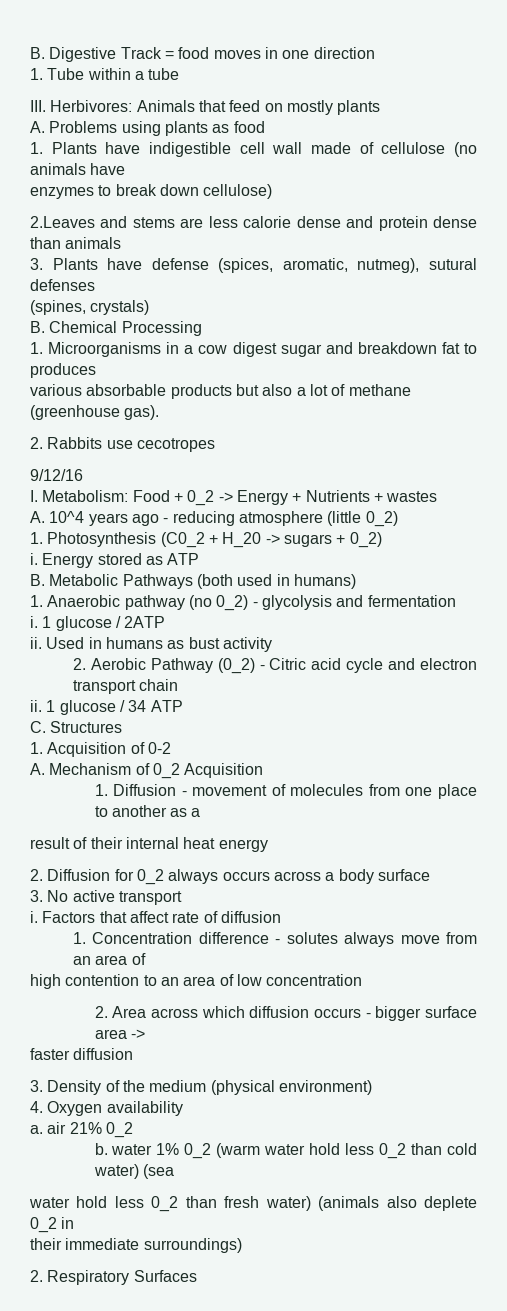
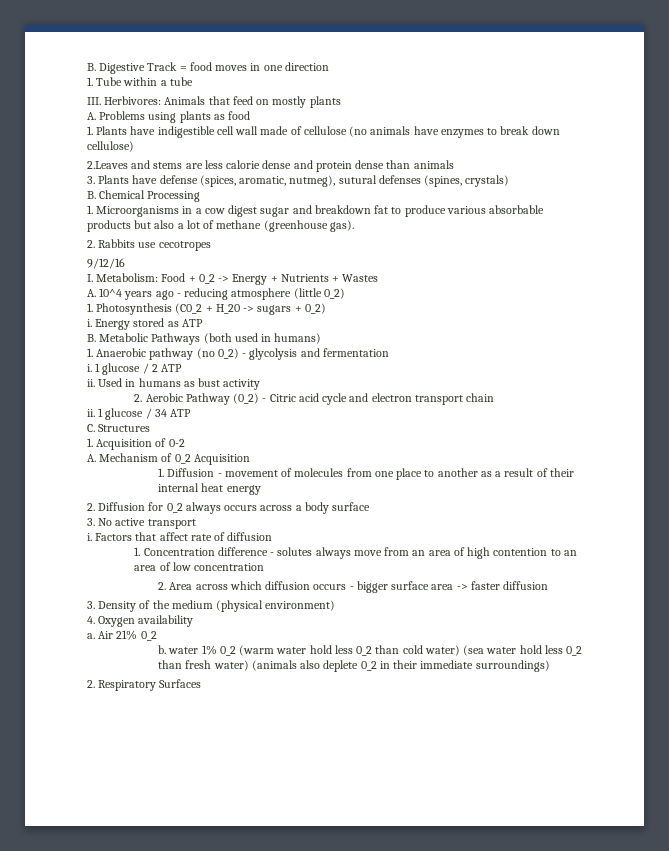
(126, 169) // -> (439, 130) none
(95, 285) // -> (421, 179) none
[30,363,96,378] produces // -> [404,205,446,217] produce
[386,491,438,502] wastes -> [342,274,379,282] Wastes
[124,616,166,628] 2ATP -> [151,364,183,372] 2 ATP
(201, 812) // -> (502, 474) none
(146, 959) // -> (465, 551) none
(145, 1034) // -> (468, 587) none
[47,1122,67,1134] air -> [98,631,114,639] Air
(174, 1171) // -> (485, 650) none
(75, 1223) // -> (390, 665) none

